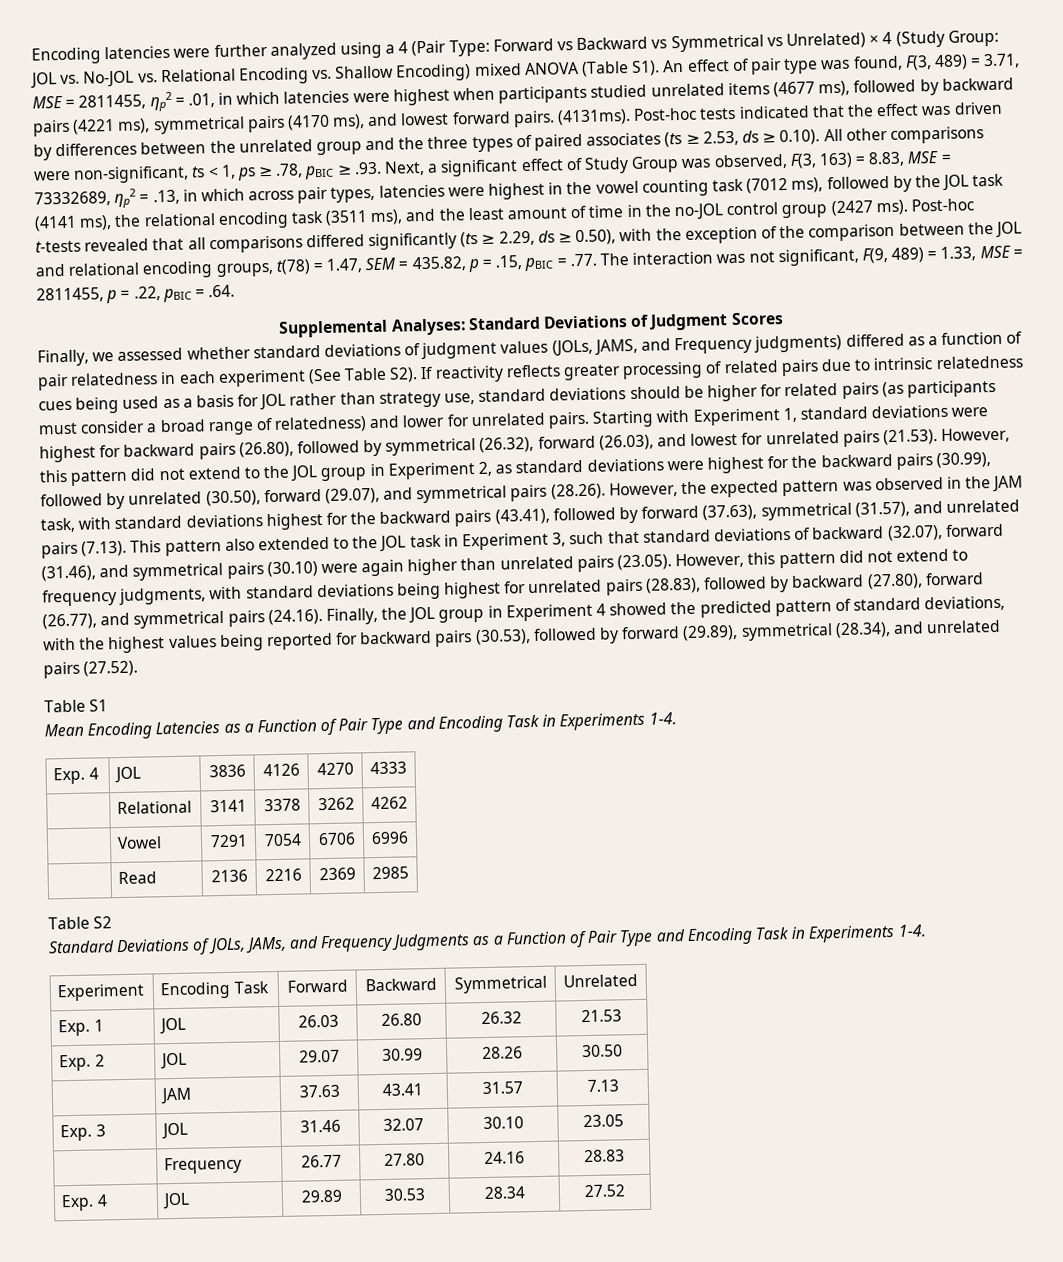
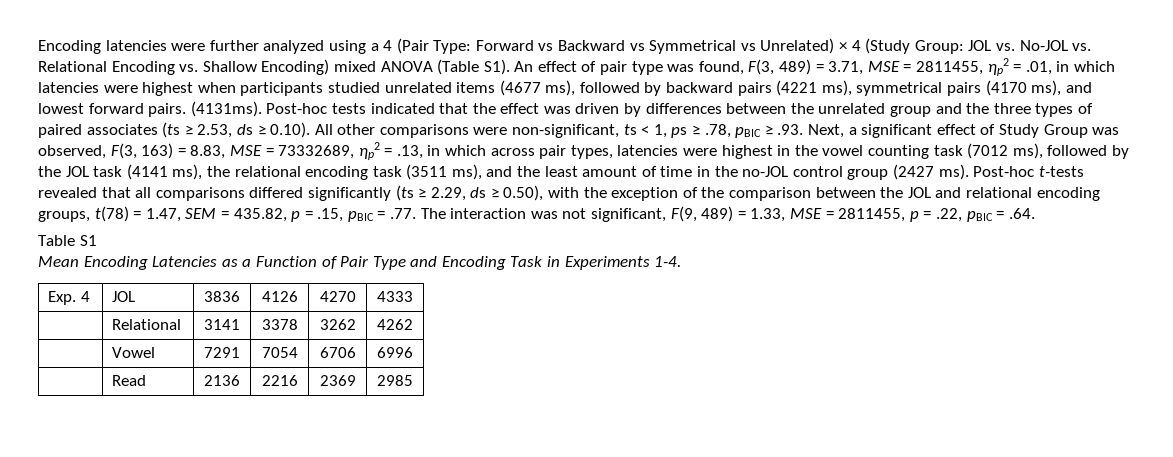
[278,312,784,338] [37,331,1023,367] [37,355,1023,391] [38,379,996,414] [38,404,989,436] [39,427,1011,463] [39,452,991,486] [40,475,1024,510] [40,499,1021,533] [41,523,1004,559] [41,548,969,582] [42,572,984,607] [42,595,1006,630] [43,619,1002,654] [43,660,139,679] // Supplemental Analyses: Standard Deviations of Judgment Scores // Finally, we assessed whether standard deviations of judgment values (JOLs, JAMS, and Frequency judgments) differed as a function of pair relatedness in each experiment (See Table S2). If reactivity reflects greater processing of related pairs due to intrinsic relatedness cues being used as a basis for JOL rather than strategy use, standard deviations should be higher for related pairs (as participants must consider a broad range of relatedness) and lower for unrelated pairs. Starting with Experiment 1, standard deviations were highest for backward pairs (26.80), followed by symmetrical (26.32), forward (26.03), and lowest for unrelated pairs (21.53). However, this pattern did not extend to the JOL group in Experiment 2, as standard deviations were highest for the backward pairs (30.99), followed by unrelated (30.50), forward (29.07), and symmetrical pairs (28.26). However, the expected pattern was observed in the JAM task, with standard deviations highest for the backward pairs (43.41), followed by forward (37.63), symmetrical (31.57), and unrelated pairs (7.13). This pattern also extended to the JOL task in Experiment 3, such that standard deviations of backward (32.07), forward (31.46), and symmetrical pairs (30.10) were again higher than unrelated pairs (23.05). However, this pattern did not extend to frequency judgments, with standard deviations being highest for unrelated pairs (28.83), followed by backward (27.80), forward (26.77), and symmetrical pairs (24.16). Finally, the JOL group in Experiment 4 showed the predicted pattern of standard deviations, with the highest values being reported for backward pairs (30.53), followed by forward (29.89), symmetrical (28.34), and unrelated pairs (27.52). -> (1035, 213) none
[48,916,113,930] [48,924,926,955] [57,983,146,1002] [160,981,269,1000] [286,979,348,993] [364,977,437,992] [453,975,547,994] [563,974,638,988] [58,1019,104,1037] [159,1017,187,1035] [297,1014,339,1028] [381,1013,422,1026] [480,1011,522,1025] [581,1009,622,1023] [59,1054,105,1072] [160,1052,188,1070] [298,1049,340,1063] [382,1048,423,1061] [481,1046,523,1060] [582,1044,623,1058] [160,1087,193,1105] [298,1084,340,1098] [382,1083,423,1096] [481,1081,523,1095] [586,1079,619,1093] [60,1124,106,1142] [161,1122,189,1140] [299,1119,341,1133] [383,1118,424,1131] [482,1116,524,1130] [583,1114,624,1128] [164,1156,243,1175] [300,1154,342,1168] [384,1153,425,1166] [483,1151,525,1165] [584,1149,625,1163] [61,1194,108,1212] [162,1192,191,1210] [300,1189,343,1203] [384,1188,426,1201] [483,1186,525,1200] [584,1184,625,1198] // Table S2 // Standard Deviations of JOLs, JAMs, and Frequency Judgments as a Function of Pair Type and Encoding Task in Experiments 1-4. // Experiment | Encoding Task | Forward | Backward | Symmetrical | Unrelated // Exp. 1 | JOL | 26.03 | 26.80 | 26.32 | 21.53 // Exp. 2 | JOL | 29.07 | 30.99 | 28.26 | 30.50 // | JAM | 37.63 | 43.41 | 31.57 | 7.13 // Exp. 3 | JOL | 31.46 | 32.07 | 30.10 | 23.05 // | Frequency | 26.77 | 27.80 | 24.16 | 28.83 // Exp. 4 | JOL | 29.89 | 30.53 | 28.34 | 27.52 -> (413, 380) none

